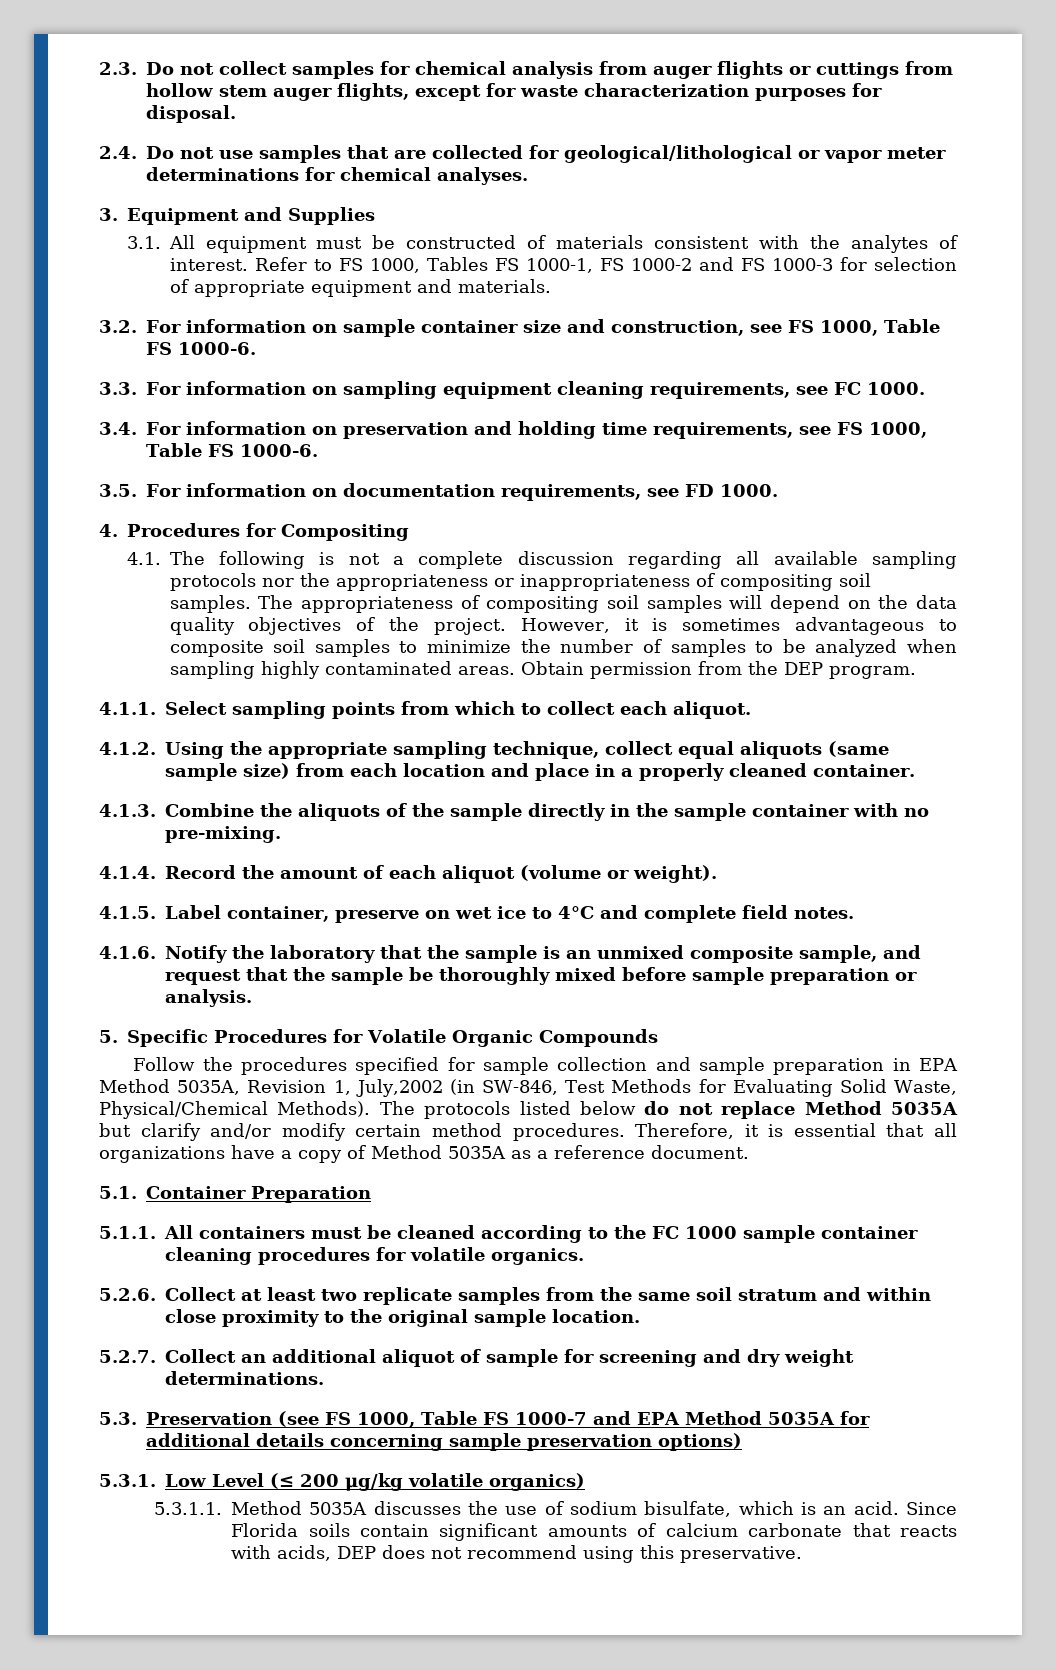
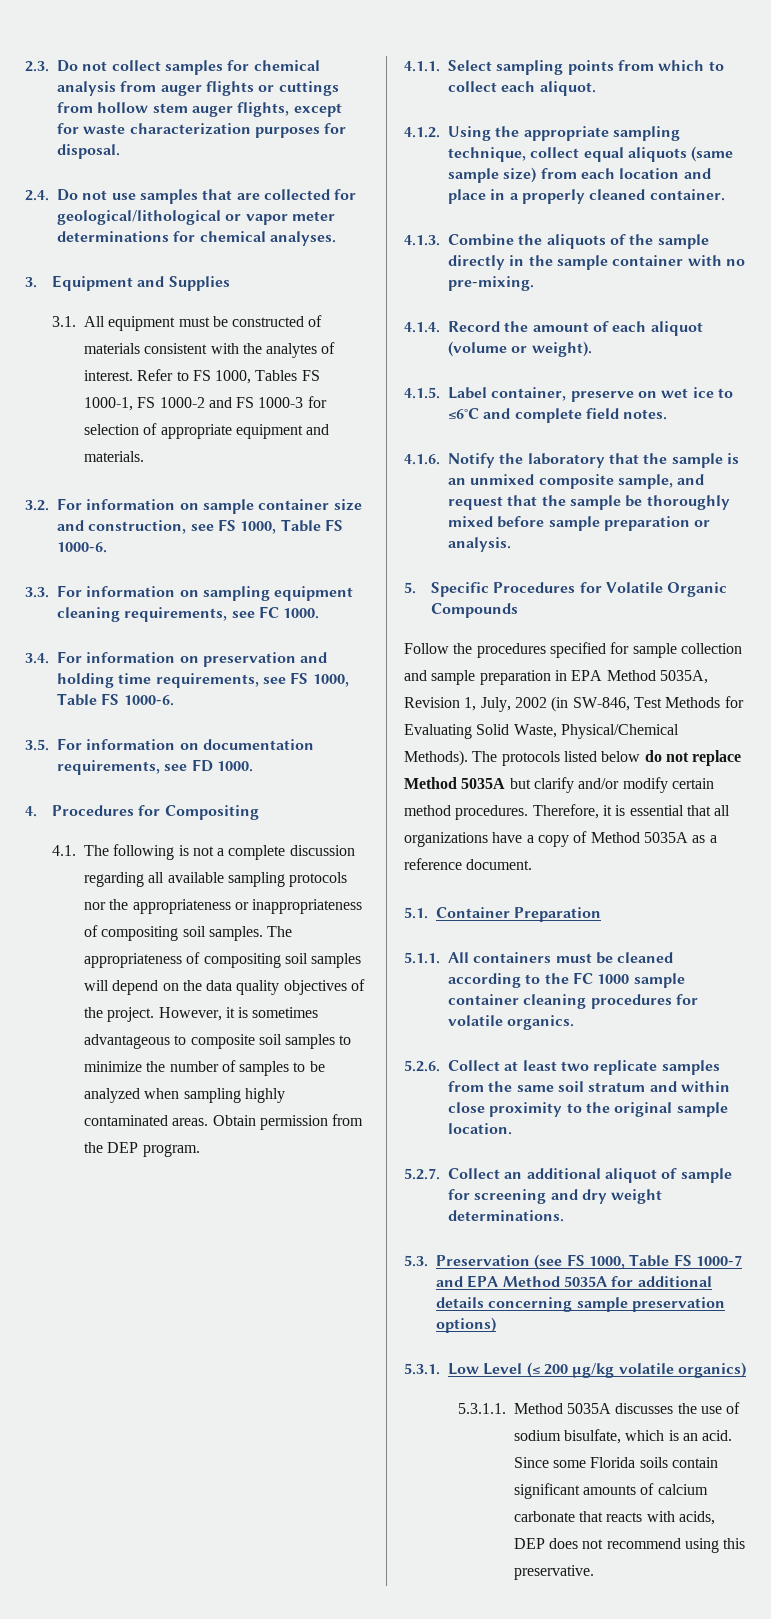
[557,906,594,919] 4°C -> [448,408,479,419] ≤6°C
[355,1079,443,1097] July,2002 -> [480,697,547,712] July, 2002
(957, 1508) none -> [553,1460,587,1468] some

